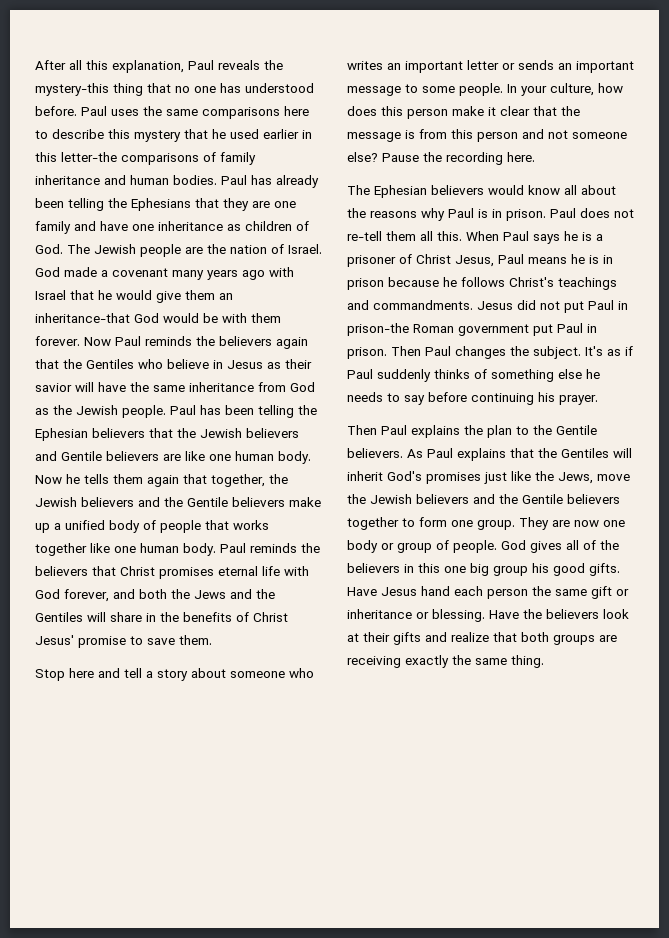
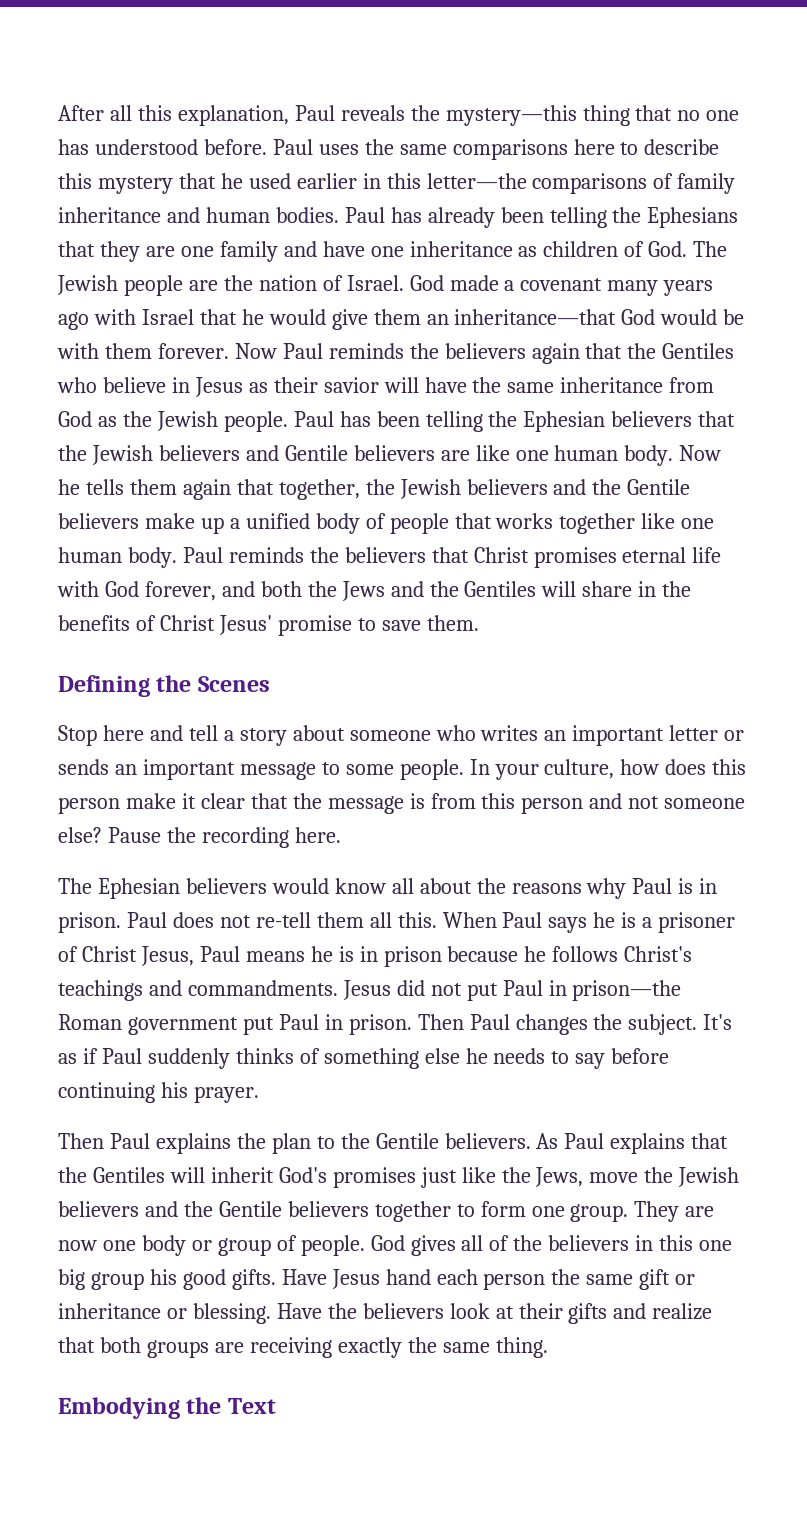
[35,83,109,96] mystery-this -> [445,105,577,126] mystery—this
[61,152,117,162] letter-the -> [426,173,527,189] letter—the
[35,313,130,323] inheritance-that -> [454,309,617,325] inheritance—that
(212, 640) none -> [58,675,270,697] // Defining the Scenes
[347,323,409,336] prison-the -> [572,980,682,1001] prison—the
(544, 661) none -> [58,1397,276,1419] // Embodying the Text

